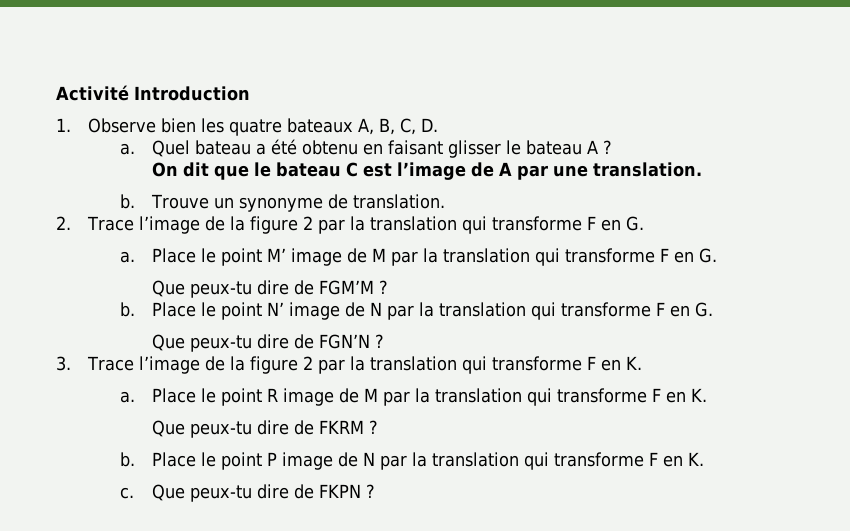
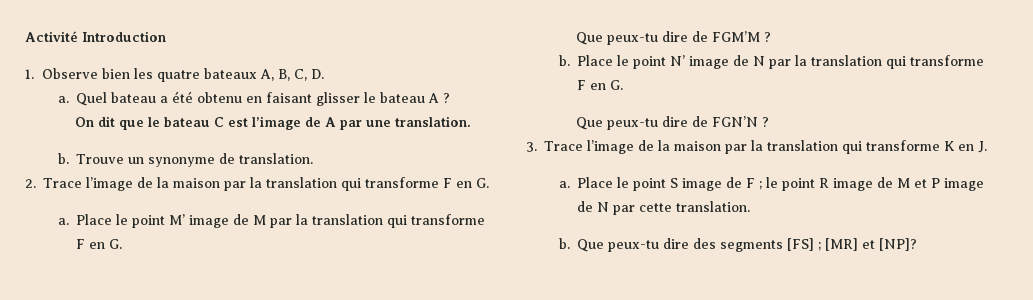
[249,216,313,234] figure 2 -> [173,178,220,188] maison
[249,356,642,374] [119,388,707,406] [151,420,378,438] [119,452,262,470] figure 2 par la translation qui transforme F en K. // a. Place le point R image de M par la translation qui transforme F en K. // Que peux-tu dire de FKRM ? // b. Place le point -> [674,140,987,154] [559,177,928,191] maison par la translation qui transforme K en J. // a. Place le point S image de F ; le point R image de M et
[411,452,704,470] [119,484,375,502] la translation qui transforme F en K. // c. Que peux-tu dire de FKPN ? -> [639,201,751,212] [559,238,918,252] cette translation. // b. Que peux-tu dire des segments [FS] ; [MR] et [NP]?

